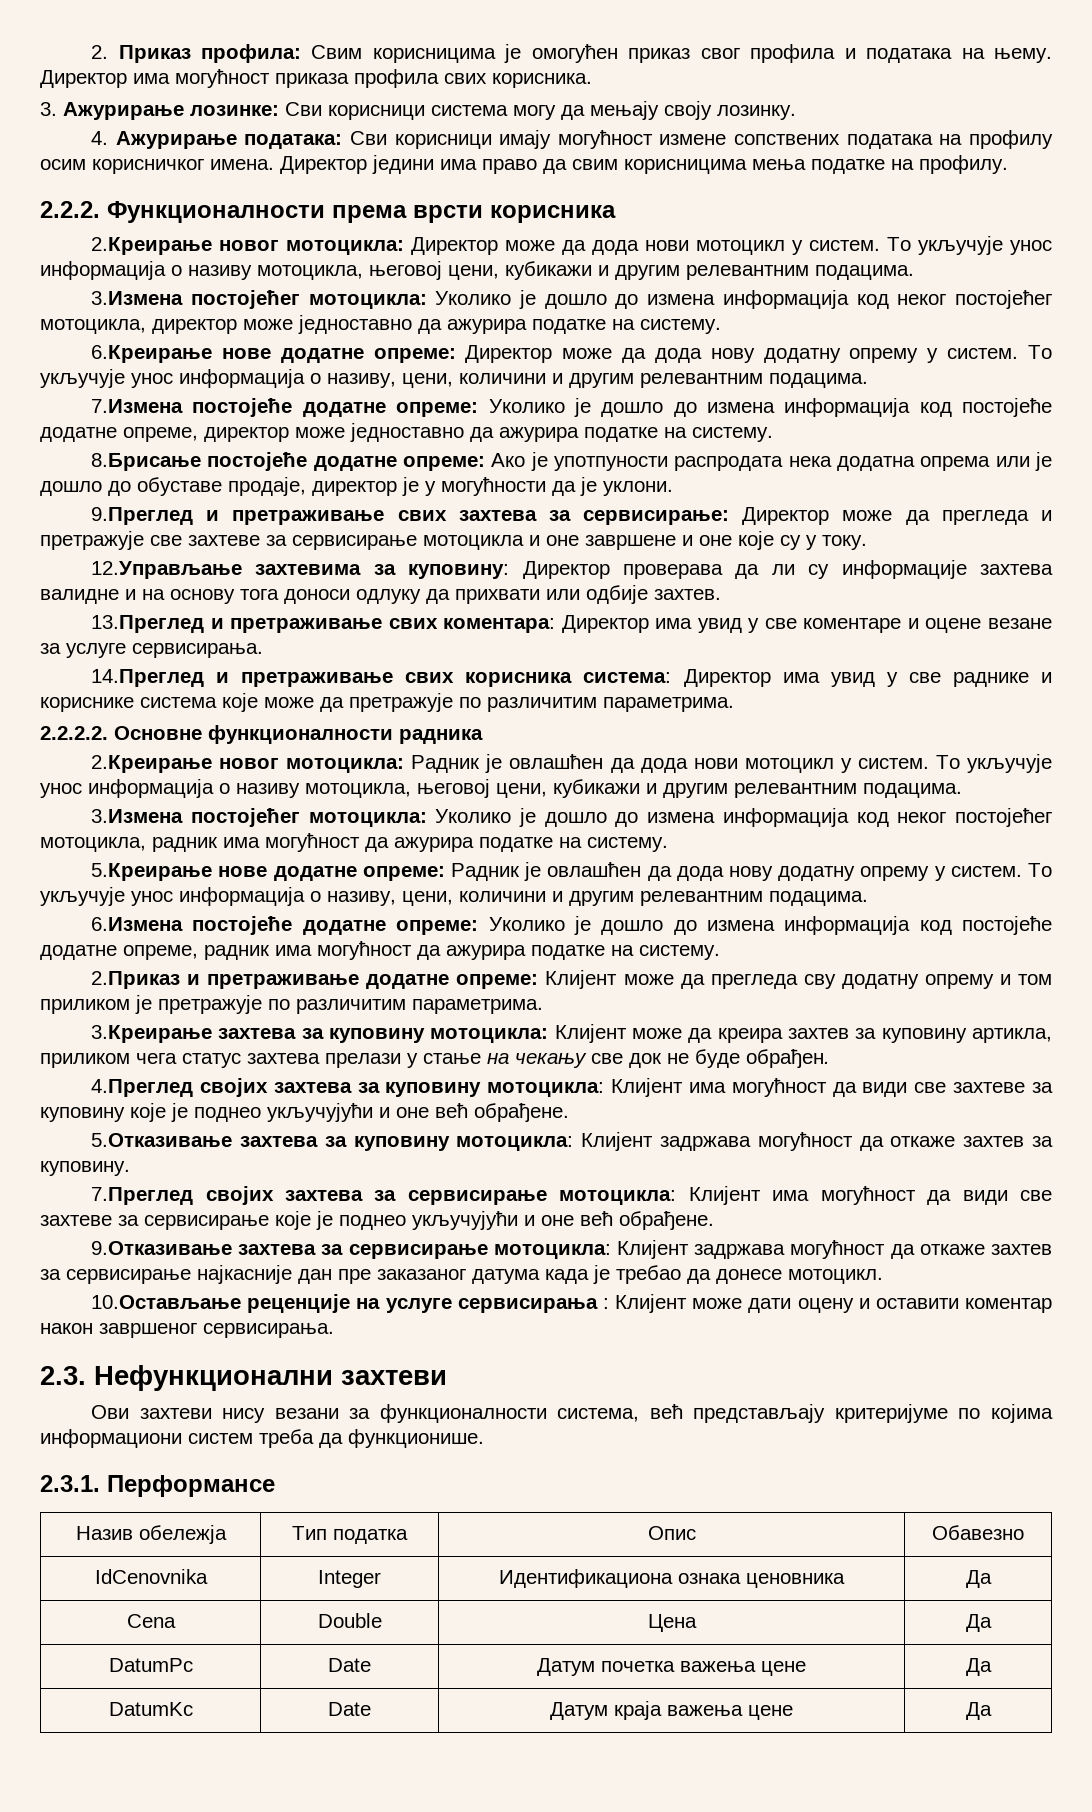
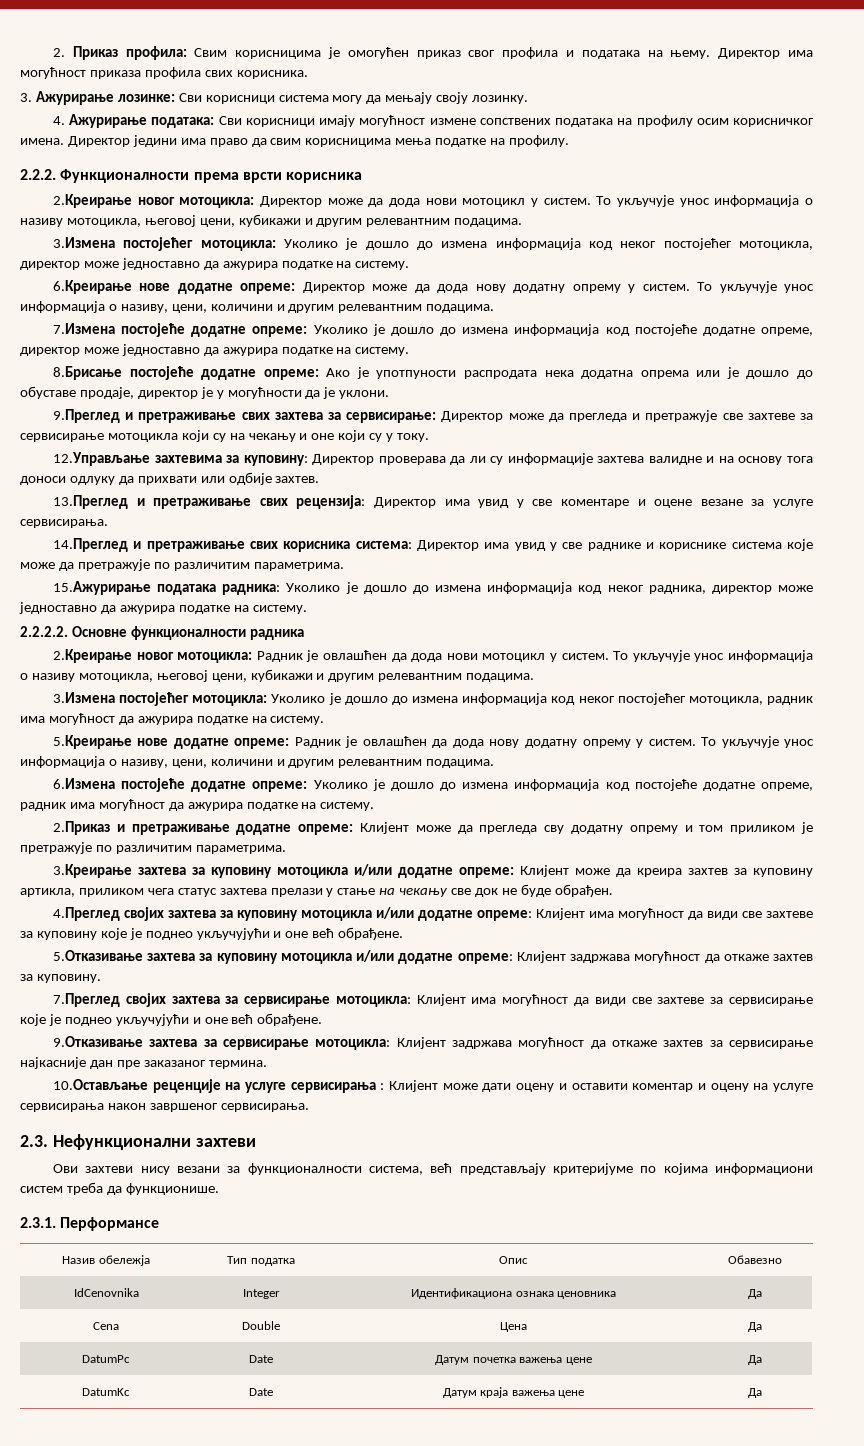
[529,531,774,550] и оне завршене и оне које -> [181,430,366,442] који су на чекању и оне који
[443,618,556,633] коментара: -> [296,495,366,509] рецензија:
(734, 704) none -> [52,581,813,595] [19,602,307,614] // 15.Ажурирање података радника: Уколико је дошло до измена информација код неког радника, директор може једноставно да ажурира податке на систему.
[430,1028,549,1043] мотоцикла: -> [276,864,514,878] мотоцикла и/или додатне опреме:
[487,1082,605,1097] мотоцикла: -> [300,907,532,921] мотоцикла и/или додатне опреме:
[456,1136,574,1151] мотоцикла: -> [280,950,513,964] мотоцикла и/или додатне опреме:
[472,1265,883,1284] датума када је требао да донесе мотоцикл. -> [208,1060,267,1069] термина.
(1052, 1305) none -> [697,1083,813,1092] [20,1103,104,1112] и оцену на услуге сервисирања

